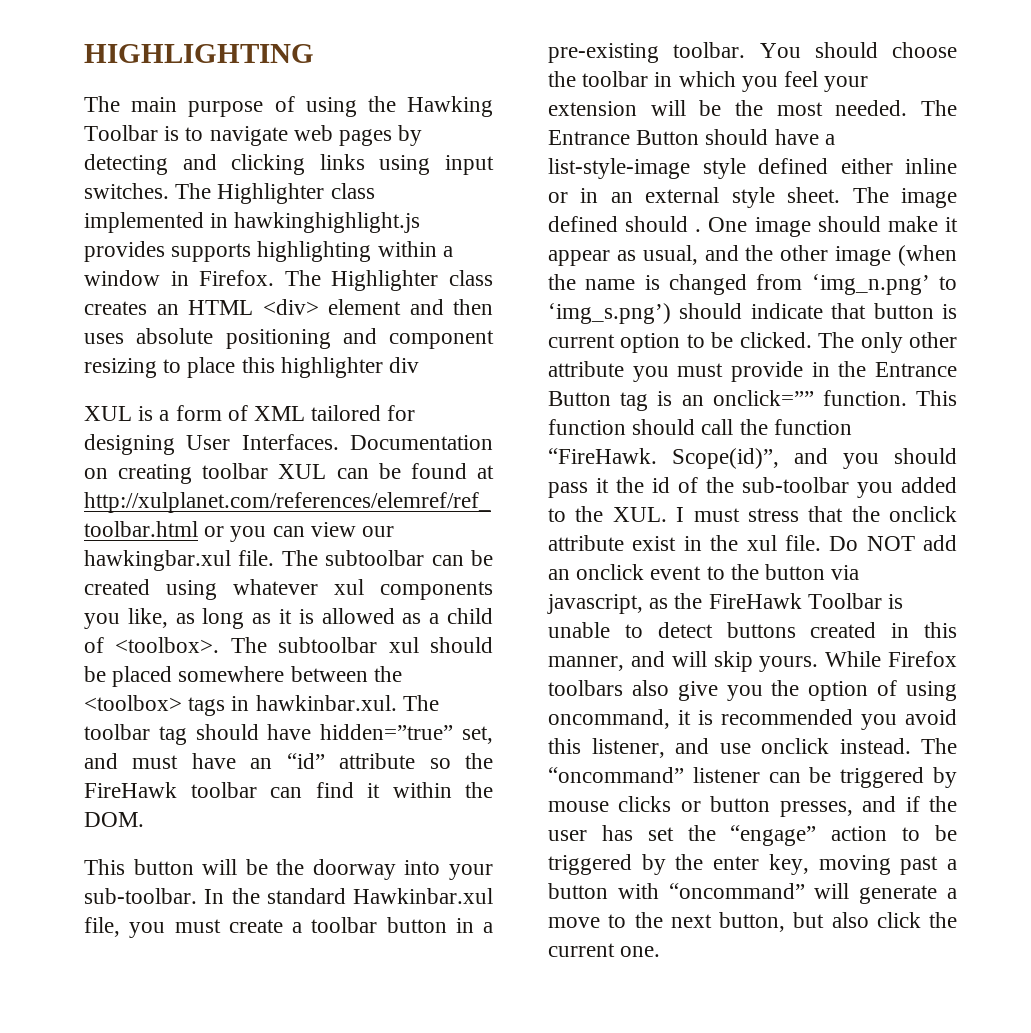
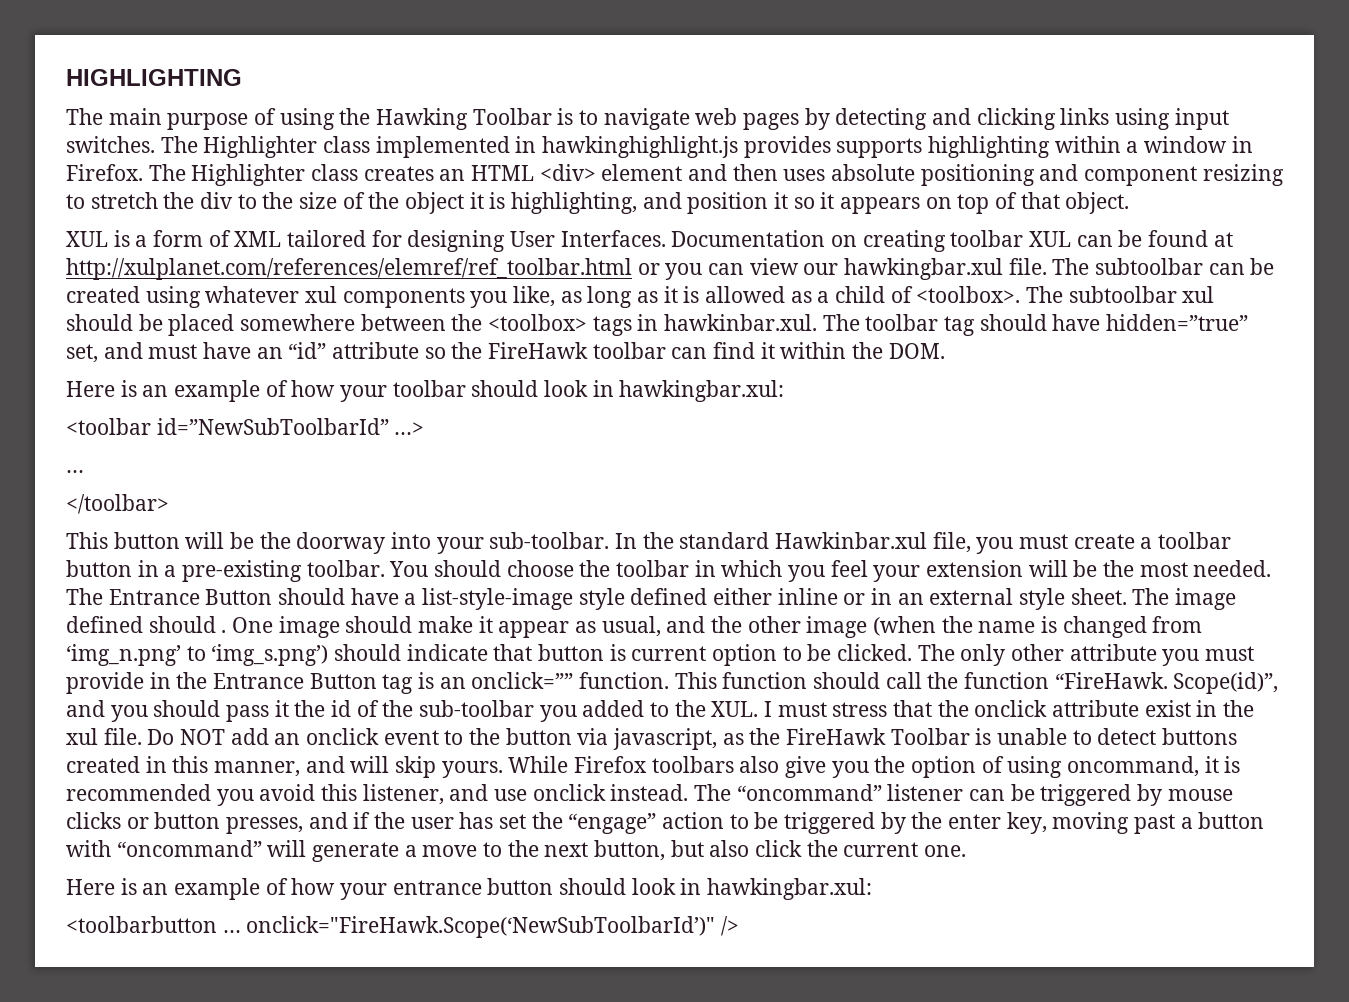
[187,357,420,378] place this highlighter div -> [90,192,1130,214] stretch the div to the size of the object it is highlighting, and position it so it appears on top of that object.
(144, 819) none -> [66,380,785,402] [66,418,425,435] [66,470,84,473] [66,494,169,514] // Here is an example of how your toolbar should look in hawkingbar.xul: // <toolbar id=”NewSubToolbarId” …> // … // </toolbar>
(661, 951) none -> [66,878,873,900] [66,916,740,938] // Here is an example of how your entrance button should look in hawkingbar.xul: // <toolbarbutton … onclick="FireHawk.Scope(‘NewSubToolbarId’)" />

